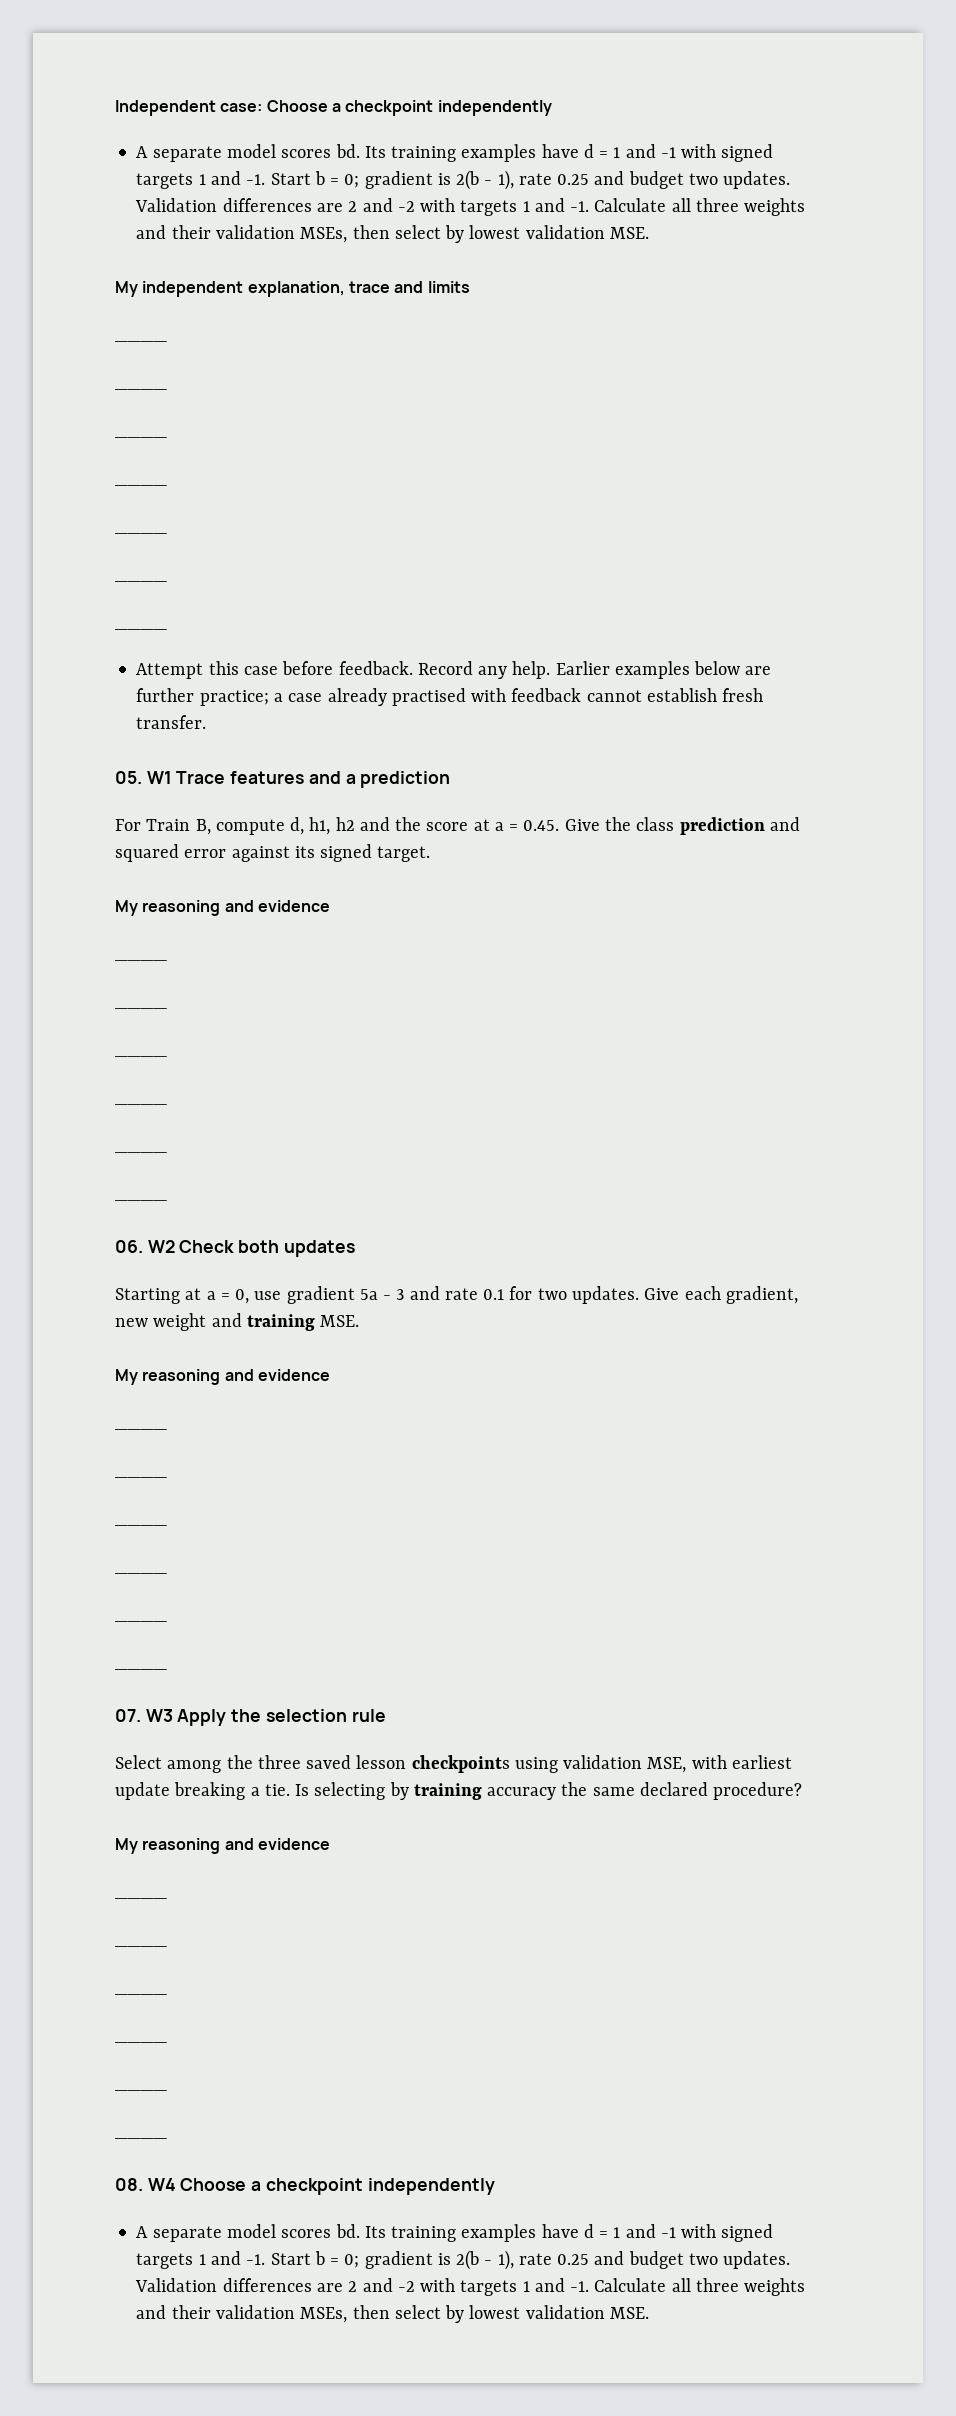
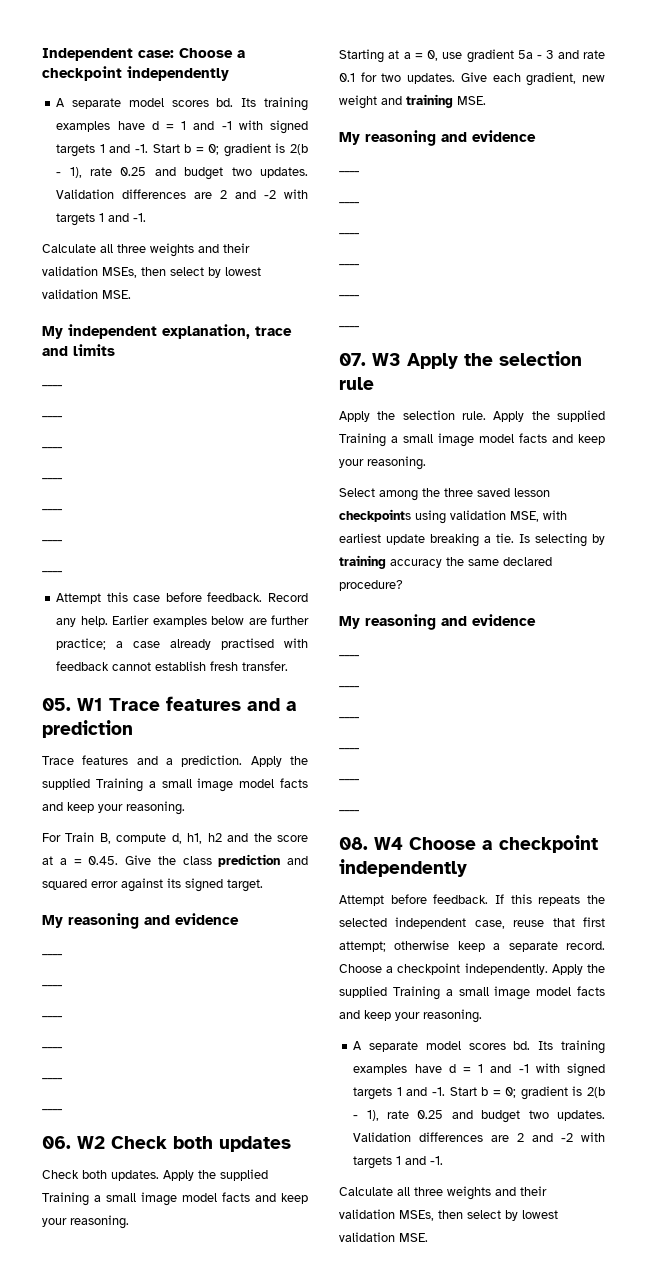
(590, 206) none -> (147, 217) //
(451, 779) none -> [42,755,308,767] [42,778,308,792] [42,801,185,815] // Trace features and a prediction. Apply the supplied Training a small image model facts and keep your reasoning.
(355, 1248) none -> [42,1169,268,1181] [42,1192,308,1206] [42,1215,129,1229] // Check both updates. Apply the supplied Training a small image model facts and keep your reasoning.
(386, 1715) none -> [339,410,605,422] [339,433,605,447] [339,456,426,470] // Apply the selection rule. Apply the supplied Training a small image model facts and keep your reasoning.
(495, 2186) none -> [339,894,605,906] [339,917,605,929] [339,940,605,952] [339,963,605,975] [339,986,605,1000] [339,1009,482,1023] // Attempt before feedback. If this repeats the selected independent case, reuse that first attempt; otherwise keep a separate record. Choose a checkpoint independently. Apply the supplied Training a small image model facts and keep your reasoning.
(590, 2286) none -> (444, 1160) //

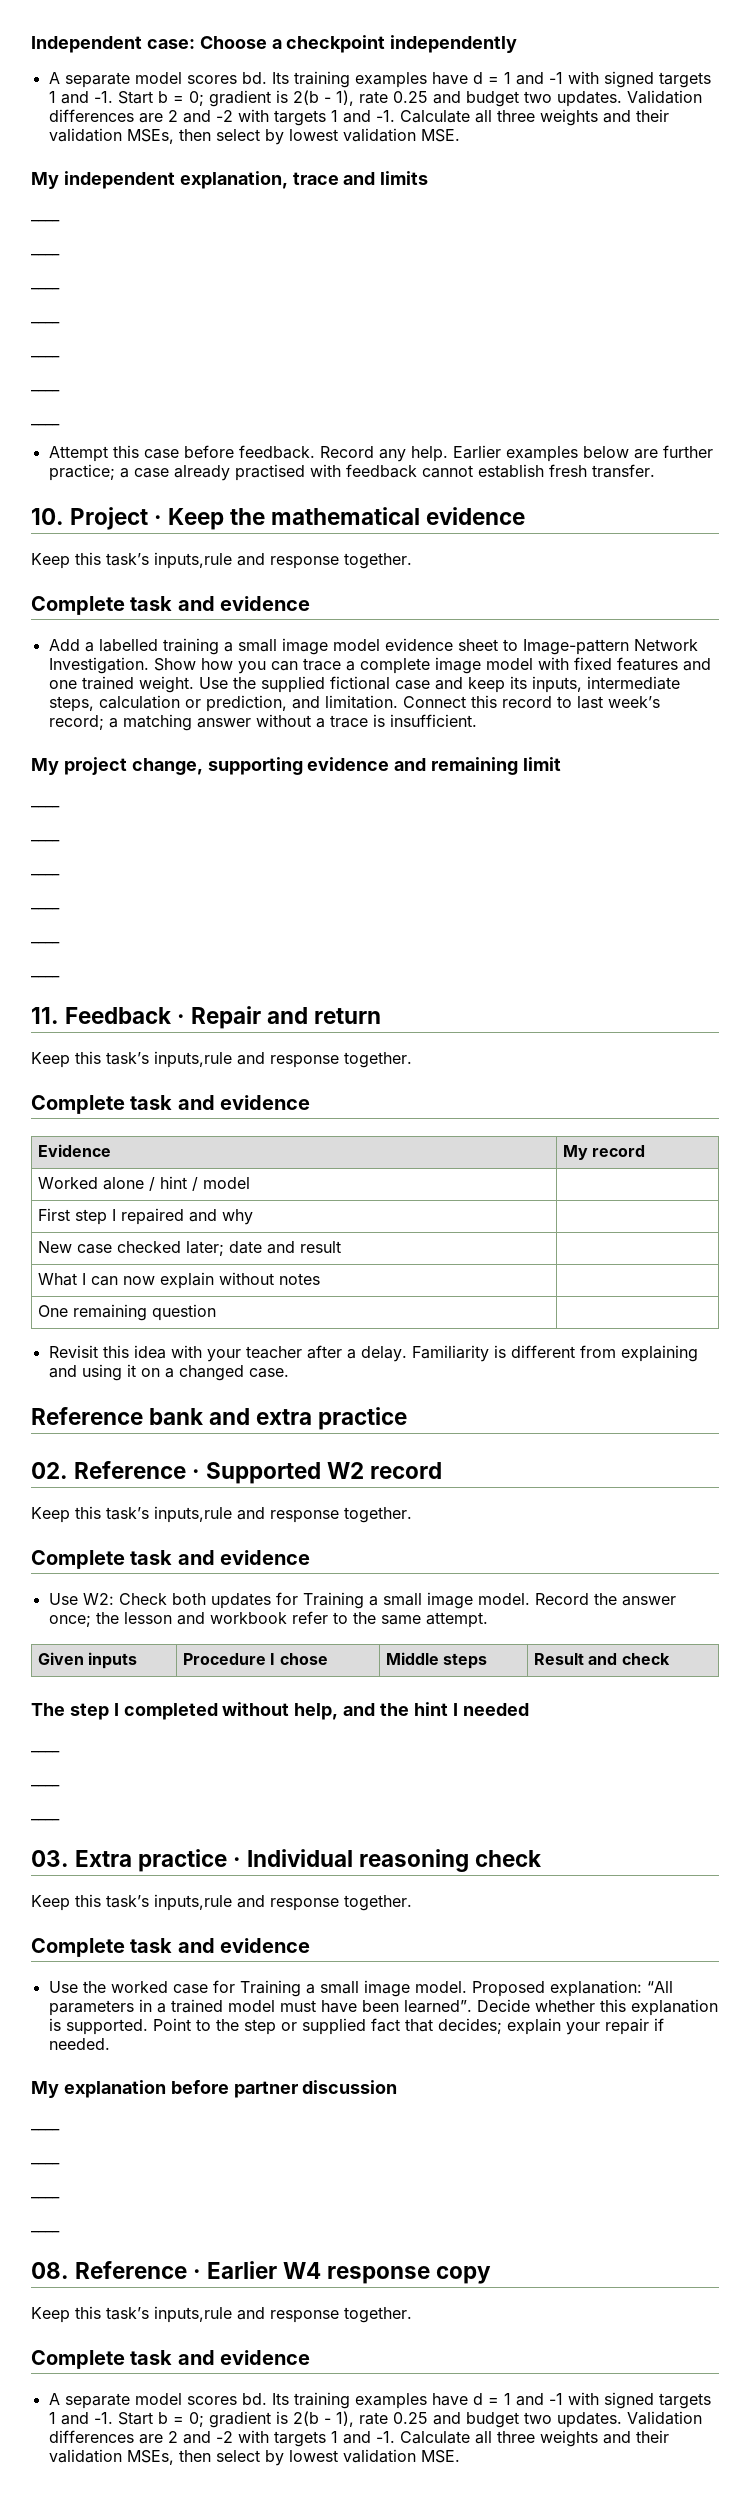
(147, 217) // -> (395, 116) none
[42,696,297,711] [42,720,133,738] [42,755,308,767] [42,778,308,792] [42,801,185,815] [42,832,309,844] [42,854,308,867] [42,878,263,892] [42,913,239,929] [42,954,63,956] [42,985,63,987] [42,1016,63,1018] [42,1047,63,1049] [42,1078,63,1080] [42,1109,63,1111] [42,1136,291,1152] [42,1169,268,1181] [42,1192,308,1206] [42,1215,129,1229] [339,49,605,63] [339,72,605,86] [339,94,486,109] [339,130,536,146] [339,171,360,173] [339,202,360,204] [339,233,360,235] [339,264,360,266] [339,295,360,297] [339,326,360,328] [339,351,582,369] [339,377,374,390] [339,410,605,422] [339,433,605,447] [339,456,426,470] [339,488,550,501] [339,509,567,524] [339,533,605,547] [339,555,552,569] [339,580,403,591] [339,614,536,630] [339,655,360,657] [339,686,360,688] 05. W1 Trace features and a prediction // Trace features and a prediction. Apply the supplied Training a small image model facts and keep your reasoning. // For Train B, compute d, h1, h2 and the score at a = 0.45. Give the class prediction and squared error against its signed target. // My reasoning and evidence // ____ // ____ // ____ // ____ // ____ // ____ // 06. W2 Check both updates // Check both updates. Apply the supplied Training a small image model facts and keep your reasoning. // Starting at a = 0, use gradient 5a - 3 and rate 0.1 for two updates. Give each gradient, new weight and training MSE. // My reasoning and evidence // ____ // ____ // ____ // ____ // ____ // ____ // 07. W3 Apply the selection rule // Apply the selection rule. Apply the supplied Training a small image model facts and keep your reasoning. // Select among the three saved lesson checkpoints using validation MSE, with earliest update breaking a tie. Is selecting by training accuracy the same declared procedure? // My reasoning and evidence // ____ // ____ -> [31,507,526,530] [31,552,412,569] [31,596,311,615] [48,638,698,655] [48,657,711,674] [48,676,680,693] [48,695,660,712] [48,714,477,731] [31,757,562,775] [31,806,60,808] [31,840,60,842] [31,874,60,876] [31,908,60,910] [31,942,60,944] [31,976,60,978] [31,1006,382,1029] [31,1051,412,1068] [31,1095,311,1114] [37,1144,111,1157] [562,1145,646,1160] [37,1176,250,1191] [37,1208,253,1225] [37,1241,341,1256] [37,1272,320,1289] [37,1304,216,1321] [48,1345,698,1362] [48,1364,289,1381] [31,1407,408,1430] [31,1461,443,1484] [31,1506,412,1523] [31,1550,311,1569] [48,1592,676,1609] [48,1611,488,1628] [37,1652,138,1669] [182,1653,328,1665] [385,1652,488,1669] [533,1653,670,1665] [31,1702,529,1720] [31,1751,60,1753] [31,1785,60,1787] [31,1819,60,1821] [31,1849,542,1872] [31,1894,412,1911] [31,1938,311,1957] [48,1980,673,1997] [48,1999,718,2016] [48,2018,664,2035] [48,2038,110,2050] [31,2080,398,2098] 10. Project · Keep the mathematical evidence // Keep this task’s inputs,rule and response together. // Complete task and evidence // Add a labelled training a small image model evidence sheet to Image-pattern Network Investigation. Show how you can trace a complete image model with fixed features and one trained weight. Use the supplied fictional case and keep its inputs, intermediate steps, calculation or prediction, and limitation. Connect this record to last week’s record; a matching answer without a trace is insufficient. // My project change, supporting evidence and remaining limit // ____ // ____ // ____ // ____ // ____ // ____ // 11. Feedback · Repair and return // Keep this task’s inputs,rule and response together. // Complete task and evidence // Evidence | My record // Worked alone / hint / model | // First step I repaired and why | // New case checked later; date and result | // What I can now explain without notes | // One remaining question | // Revisit this idea with your teacher after a delay. Familiarity is different from explaining and using it on a changed case. // Reference bank and extra practice // 02. Reference · Supported W2 record // Keep this task’s inputs,rule and response together. // Complete task and evidence // Use W2: Check both updates for Training a small image model. Record the answer once; the lesson and workbook refer to the same attempt. // Given inputs | Procedure I chose | Middle steps | Result and check // The step I completed without help, and the hint I needed // ____ // ____ // ____ // 03. Extra practice · Individual reasoning check // Keep this task’s inputs,rule and response together. // Complete task and evidence // Use the worked case for Training a small image model. Proposed explanation: “All parameters in a trained model must have been learned”. Decide whether this explanation is supported. Point to the step or supplied fact that decides; explain your repair if needed. // My explanation before partner discussion
[374,835,598,853] [339,859,467,877] [339,894,605,906] [339,917,605,929] [339,940,605,952] [339,963,605,975] [339,986,605,1000] [339,1009,482,1023] W4 Choose a checkpoint independently // Attempt before feedback. If this repeats the selected independent case, reuse that first attempt; otherwise keep a separate record. Choose a checkpoint independently. Apply the supplied Training a small image model facts and keep your reasoning. -> [75,2261,492,2284] [31,2306,412,2323] [31,2350,311,2369] Reference · Earlier W4 response copy // Keep this task’s inputs,rule and response together. // Complete task and evidence
(444, 1160) // -> (395, 2437) none

